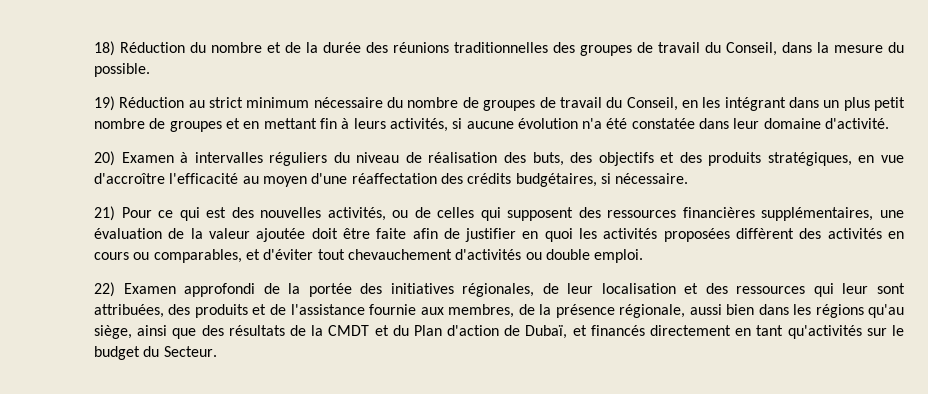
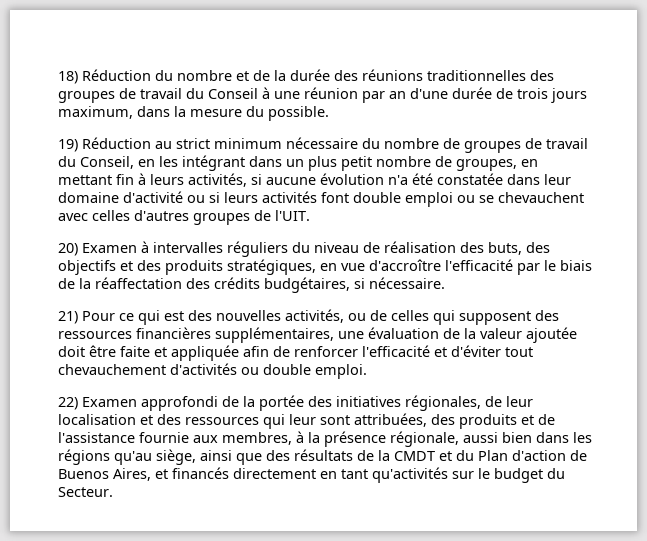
[725,42,777,56] Conseil, -> [207,87,587,103] [57,106,133,119] Conseil à une réunion par an d'une durée de trois jours maximum,
[169,118,240,132] groupes et -> [455,159,517,171] groupes,
[825,118,890,129] d'activité. -> [122,191,584,207] [57,210,310,225] d'activité ou si leurs activités font double emploi ou se chevauchent avec celles d'autres groupes de l'UIT.
[242,173,348,187] au moyen d'une -> [516,260,592,275] [57,278,91,289] par le biais de la
[412,228,905,242] [93,249,242,263] afin de justifier en quoi les activités proposées diffèrent des activités en cours ou comparables, -> [153,345,430,361] et appliquée afin de renforcer l'efficacité
[518,304,535,315] de -> [295,431,304,443] à
[525,325,568,339] Dubaï, -> [57,468,151,481] Buenos Aires,

